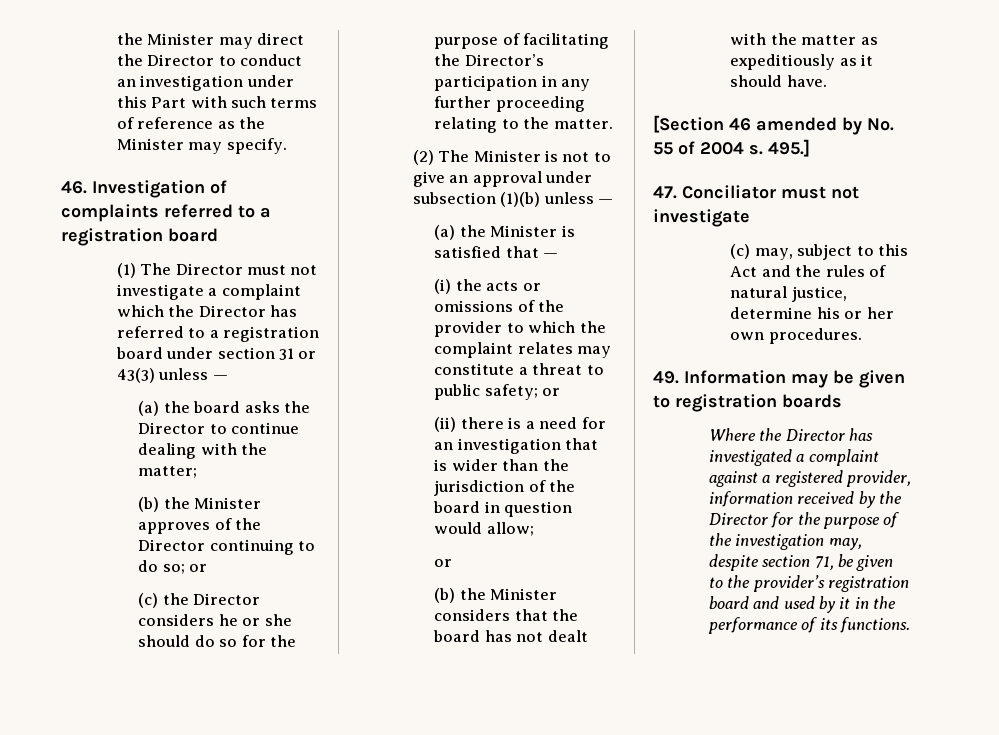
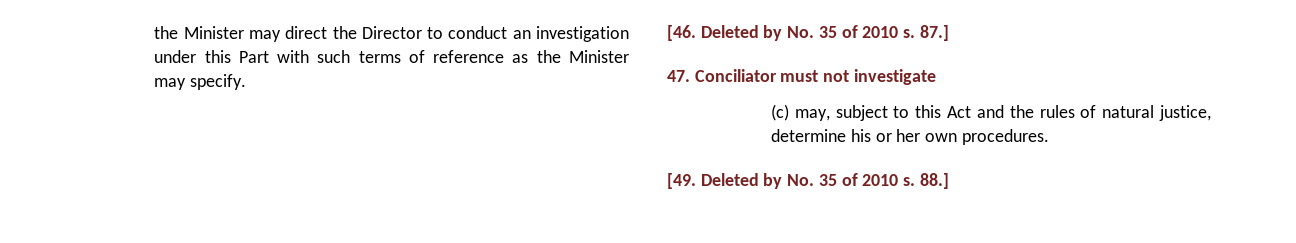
[61,180,227,198] [61,204,271,222] [61,228,218,246] [116,263,318,278] [116,284,301,300] [116,305,297,317] [116,326,319,342] [115,347,317,360] [116,368,228,383] [138,401,311,416] [138,422,300,434] [138,443,268,459] [138,466,198,478] [138,497,262,512] [138,518,262,534] [138,539,316,555] [138,560,208,574] [138,593,261,608] [138,614,292,626] [138,635,297,647] [434,33,610,49] [434,54,544,66] [434,75,591,91] [434,96,585,112] [434,117,613,133] [412,150,611,165] [412,171,592,187] [412,192,613,207] [434,225,575,240] [434,246,559,258] [434,279,541,294] [434,300,565,312] [434,321,606,337] [434,342,612,358] [434,363,604,375] [434,384,561,400] [434,417,606,432] [434,438,599,454] [434,459,569,471] [434,480,576,496] [433,501,573,517] [434,522,534,536] [434,559,453,567] [434,588,558,603] [434,609,579,621] [433,630,588,642] [730,33,878,45] [730,54,874,70] [730,75,827,87] [653,115,894,135] [653,139,810,157] 46. Investigation of complaints referred to a registration board // (1) The Director must not investigate a complaint which the Director has referred to a registration board under section 31 or 43(3) unless — // (a) the board asks the Director to continue dealing with the matter; // (b) the Minister approves of the Director continuing to do so; or // (c) the Director considers he or she should do so for the purpose of facilitating the Director’s participation in any further proceeding relating to the matter. // (2) The Minister is not to give an approval under subsection (1)(b) unless — // (a) the Minister is satisfied that — // (i) the acts or omissions of the provider to which the complaint relates may constitute a threat to public safety; or // (ii) there is a need for an investigation that is wider than the jurisdiction of the board in question would allow; // or // (b) the Minister considers that the board has not dealt with the matter as expeditiously as it should have. // [Section 46 amended by No. 55 of 2004 s. 495.] -> [667,25,949,41] [46. Deleted by No. 35 of 2010 s. 87.]
[653,370,905,388] [653,394,842,412] [708,428,873,441] [708,449,879,466] [708,470,911,487] [708,491,902,508] [708,512,900,529] [708,533,862,550] [708,554,894,571] [708,575,909,592] [708,596,897,613] [707,617,910,634] 49. Information may be given to registration boards // Where the Director has investigated a complaint against a registered provider, information received by the Director for the purpose of the investigation may, despite section 71, be given to the provider’s registration board and used by it in the performance of its functions. -> [667,173,949,189] [49. Deleted by No. 35 of 2010 s. 88.]

